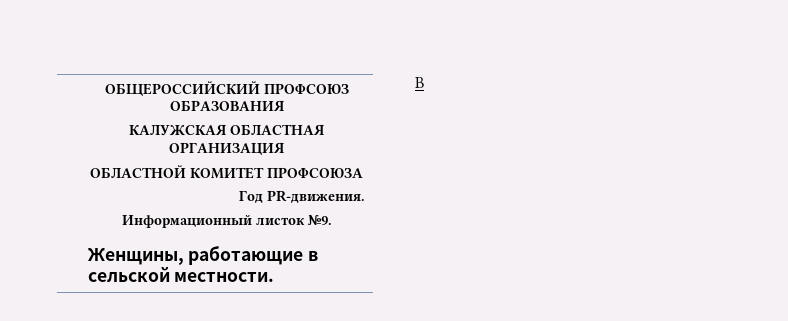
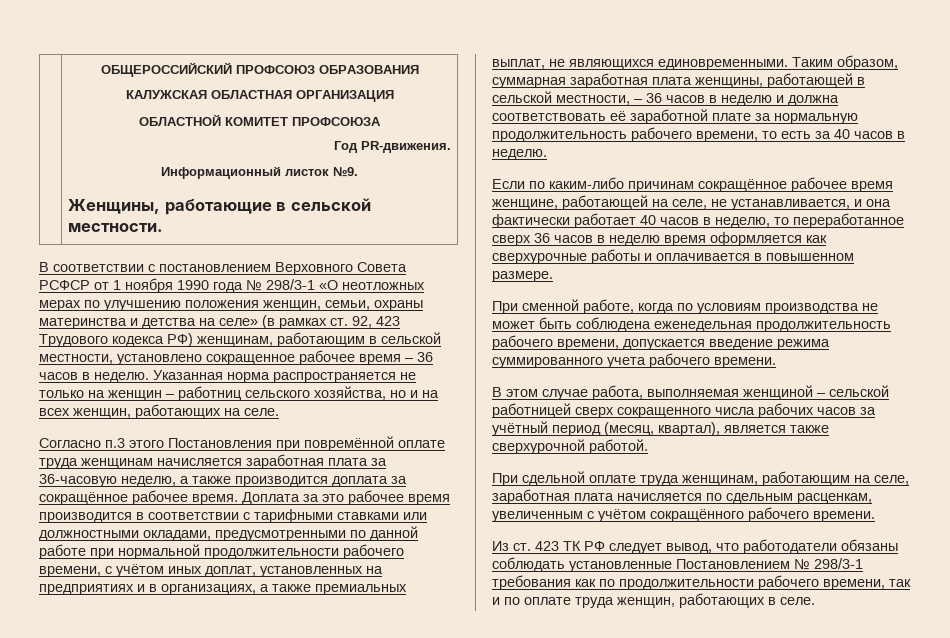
(424, 82) none -> [53,262,407,275] [39,278,425,293] [39,300,423,311] [39,315,400,329] [39,332,441,347] [39,350,433,365] [39,370,416,383] [39,386,439,401] [39,404,279,419] [39,436,445,451] [39,454,387,469] [39,474,407,487] [39,490,450,505] [39,509,427,523] [39,526,418,541] [39,544,404,559] [39,564,383,577] [39,584,407,595] [492,55,898,70] [492,73,865,88] [492,91,839,106] [492,109,858,124] [492,127,905,142] [492,149,547,160] [492,177,893,192] [492,195,891,210] [492,213,904,228] [492,232,827,246] [492,249,854,264] [492,271,553,282] [492,299,878,314] [492,317,891,332] [492,335,830,350] [492,353,776,368] [492,385,889,400] [492,403,876,418] [492,421,829,436] [492,439,648,454] [492,471,909,486] [492,489,872,504] [492,507,875,522] [492,539,898,554] [492,557,863,572] [492,575,911,590] [492,593,815,608] соответствии с постановлением Верховного Совета РСФСР от 1 ноября 1990 года № 298/3-1 «О неотложных мерах по улучшению положения женщин, семьи, охраны материнства и детства на селе» (в рамках ст. 92, 423 Трудового кодекса РФ) женщинам, работающим в сельской местности, установлено сокращенное рабочее время – 36 часов в неделю. Указанная норма распространяется не только на женщин – работниц сельского хозяйства, но и на всех женщин, работающих на селе. // Согласно п.3 этого Постановления при повремённой оплате труда женщинам начисляется заработная плата за 36-часовую неделю, а также производится доплата за сокращённое рабочее время. Доплата за это рабочее время производится в соответствии с тарифными ставками или должностными окладами, предусмотренными по данной работе при нормальной продолжительности рабочего времени, с учётом иных доплат, установленных на предприятиях и в организациях, а также премиальных выплат, не являющихся единовременными. Таким образом, суммарная заработная плата женщины, работающей в сельской местности, – 36 часов в неделю и должна соответствовать её заработной плате за нормальную продолжительность рабочего времени, то есть за 40 часов в неделю. // Если по каким-либо причинам сокращённое рабочее время женщине, работающей на селе, не устанавливается, и она фактически работает 40 часов в неделю, то переработанное сверх 36 часов в неделю время оформляется как сверхурочные работы и оплачивается в повышенном размере. // При сменной работе, когда по условиям производства не может быть соблюдена еженедельная продолжительность рабочего времени, допускается введение режима суммированного учета рабочего времени. // В этом случае работа, выполняемая женщиной – сельской работницей сверх сокращенного числа рабочих часов за учётный период (месяц, квартал), является также сверхурочной работой. // При сдельной оплате труда женщинам, работающим на селе, заработная плата начисляется по сдельным расценкам, увеличенным с учётом сокращённого рабочего времени. // Из ст. 423 ТК РФ следует вывод, что работодатели обязаны соблюдать установленные Постановлением № 298/3-1 требования как по продолжительности рабочего времени, так и по оплате труда женщин, работающих в селе.

